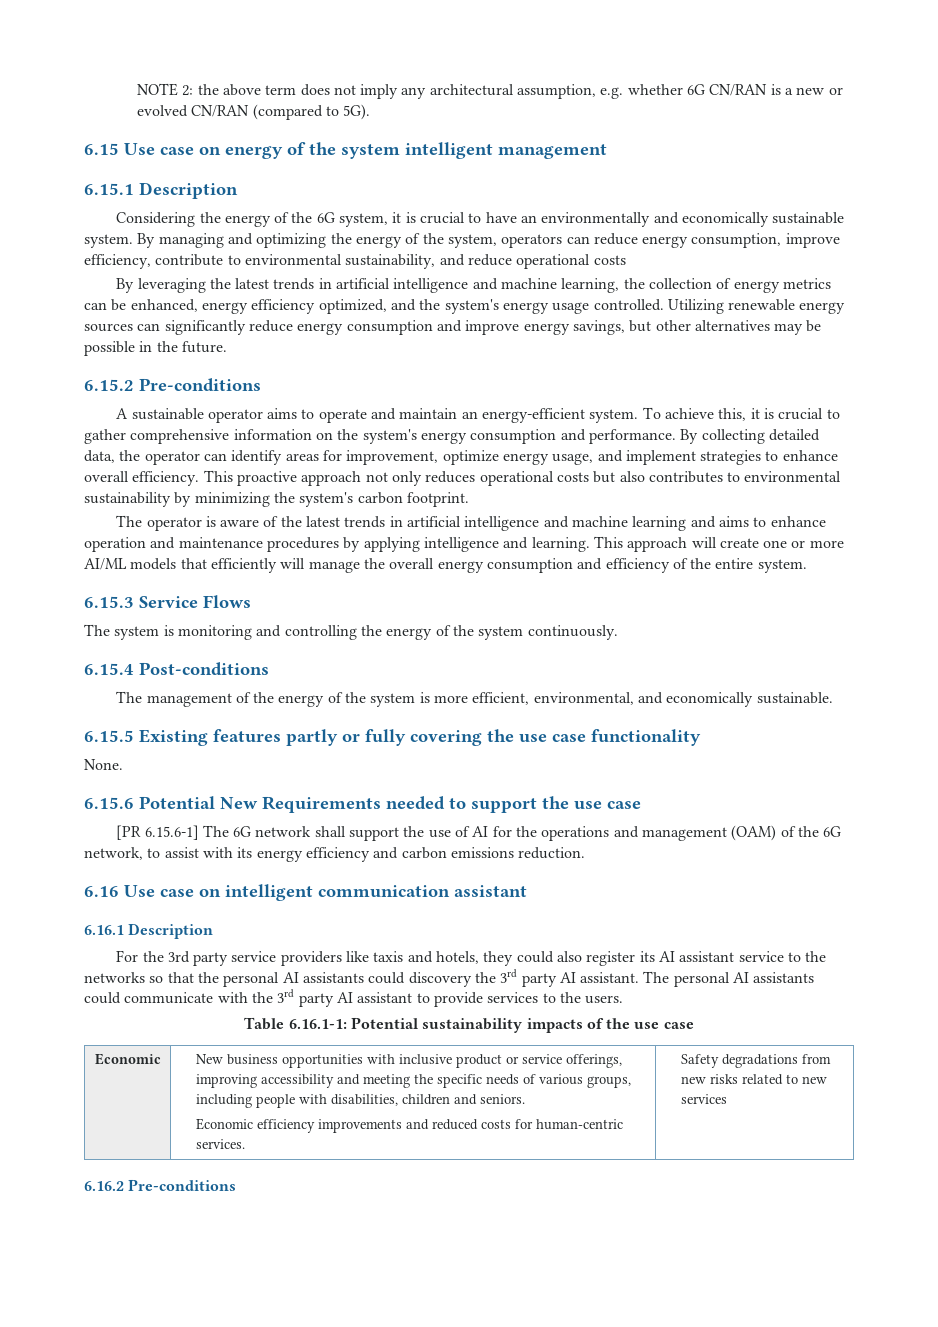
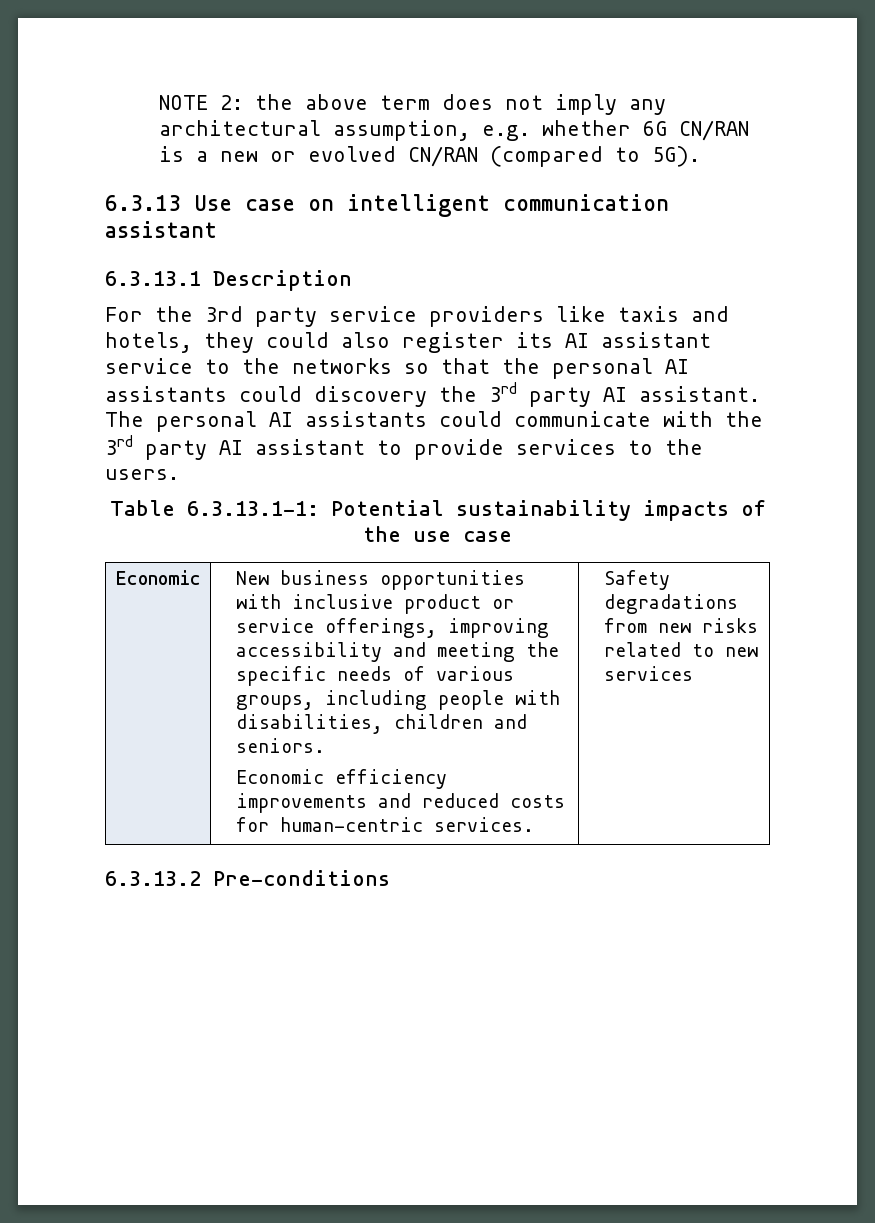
[84,142,607,159] [84,182,238,199] [116,212,845,227] [84,233,840,248] [84,254,626,269] [116,278,831,293] [84,299,846,314] [84,320,822,335] [84,341,227,356] [84,378,261,392] [116,407,840,423] [84,429,820,444] [84,450,838,465] [84,470,842,486] [84,492,469,507] [116,515,826,531] [84,536,844,552] [84,558,807,573] [84,595,251,608] [84,624,618,640] [84,662,269,676] [116,691,833,707] [84,729,701,746] [84,759,123,770] [84,796,641,813] [116,825,842,841] [84,847,586,862] [84,886,119,897] 6.15 Use case on energy of the system intelligent management // 6.15.1 Description // Considering the energy of the 6G system, it is crucial to have an environmentally and economically sustainable system. By managing and optimizing the energy of the system, operators can reduce energy consumption, improve efficiency, contribute to environmental sustainability, and reduce operational costs // By leveraging the latest trends in artificial intelligence and machine learning, the collection of energy metrics can be enhanced, energy efficiency optimized, and the system's energy usage controlled. Utilizing renewable energy sources can significantly reduce energy consumption and improve energy savings, but other alternatives may be possible in the future. // 6.15.2 Pre-conditions // A sustainable operator aims to operate and maintain an energy-efficient system. To achieve this, it is crucial to gather comprehensive information on the system's energy consumption and performance. By collecting detailed data, the operator can identify areas for improvement, optimize energy usage, and implement strategies to enhance overall efficiency. This proactive approach not only reduces operational costs but also contributes to environmental sustainability by minimizing the system's carbon footprint. // The operator is aware of the latest trends in artificial intelligence and machine learning and aims to enhance operation and maintenance procedures by applying intelligence and learning. This approach will create one or more AI/ML models that efficiently will manage the overall energy consumption and efficiency of the entire system. // 6.15.3 Service Flows // The system is monitoring and controlling the energy of the system continuously. // 6.15.4 Post-conditions // The management of the energy of the system is more efficient, environmental, and economically sustainable. // 6.15.5 Existing features partly or fully covering the use case functionality // None. // 6.15.6 Potential New Requirements needed to support the use case // [PR 6.15.6-1] The 6G network shall support the use of AI for the operations and management (OAM) of the 6G network, to assist with its energy efficiency and carbon emissions reduction. // 6.16 -> [105,195,181,211] 6.3.13
[84,925,124,935] 6.16.1 -> [105,271,201,286] 6.3.13.1
[288,1019,347,1029] 6.16.1-1: -> [186,501,319,516] 6.3.13.1-1:
[84,1181,124,1191] 6.16.2 -> [105,871,201,886] 6.3.13.2

